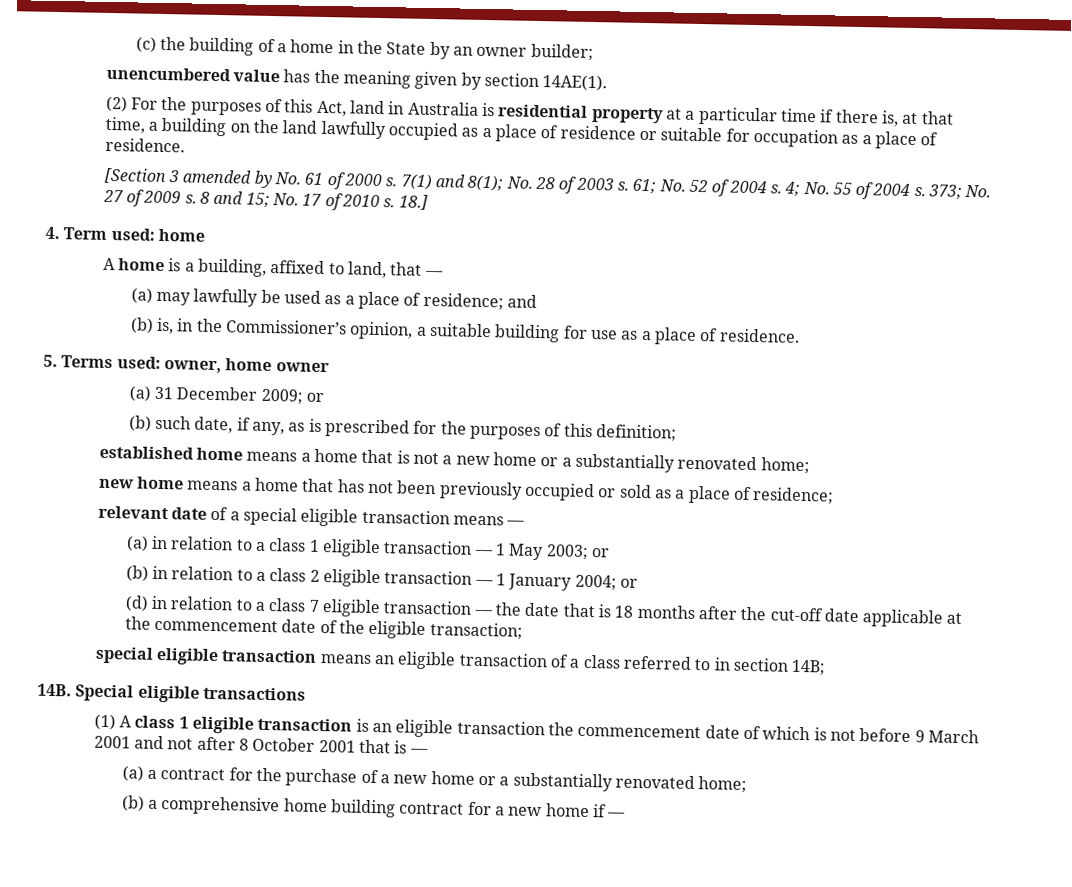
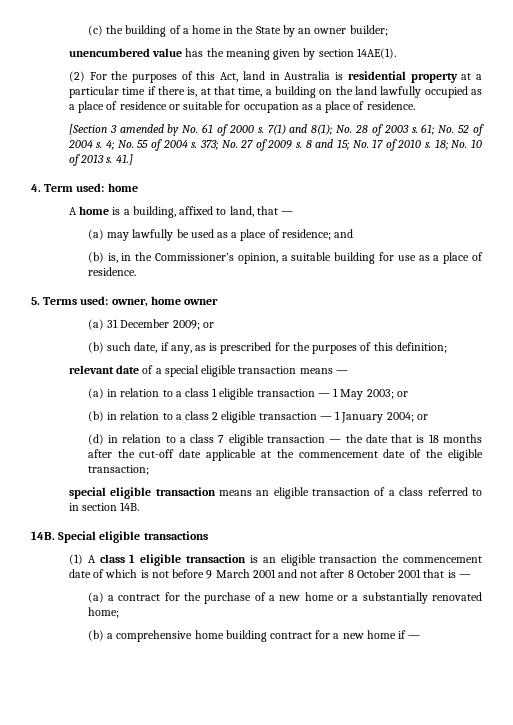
[398,194,428,210] 18.] -> [434,139,482,150] [68,154,133,166] 18; No. 10 of 2013 s. 41.]
[98,445,810,475] [98,476,835,505] // established home means a home that is not a new home or a substantially renovated home; // new home means a home that has not been previously occupied or sold as a place of residence; -> (447, 347) none
[791,659,826,676] 14B; -> [120,502,140,511] 14B.

